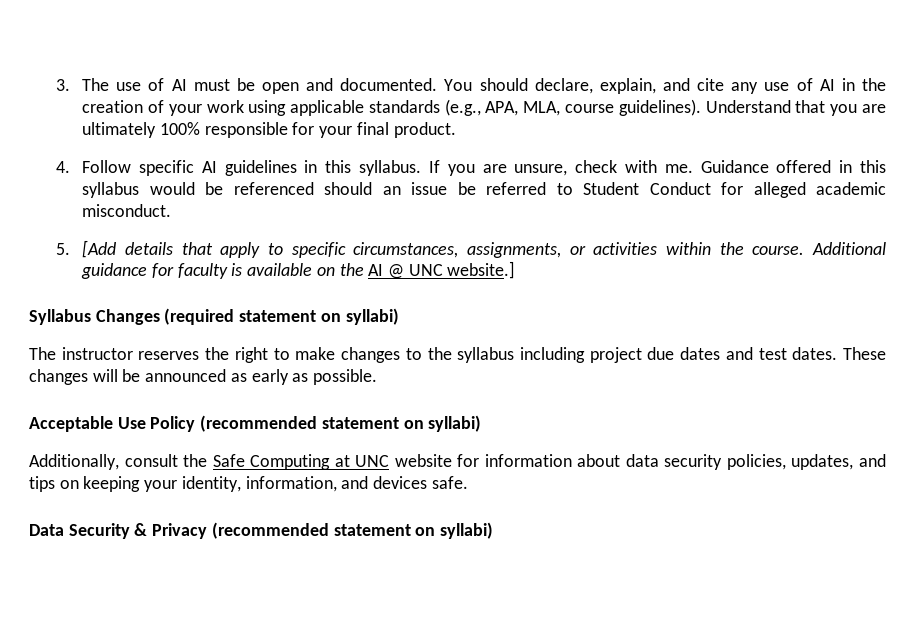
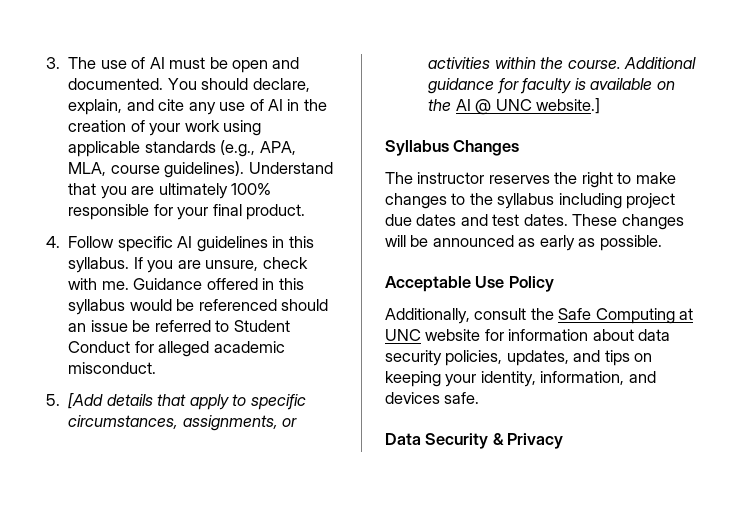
[164,308,399,325] (required statement on syllabi) -> (520, 148) none
[200,415,482,432] (recommended statement on syllabi) -> (554, 284) none
[211,522,494,539] (recommended statement on syllabi) -> (564, 441) none

